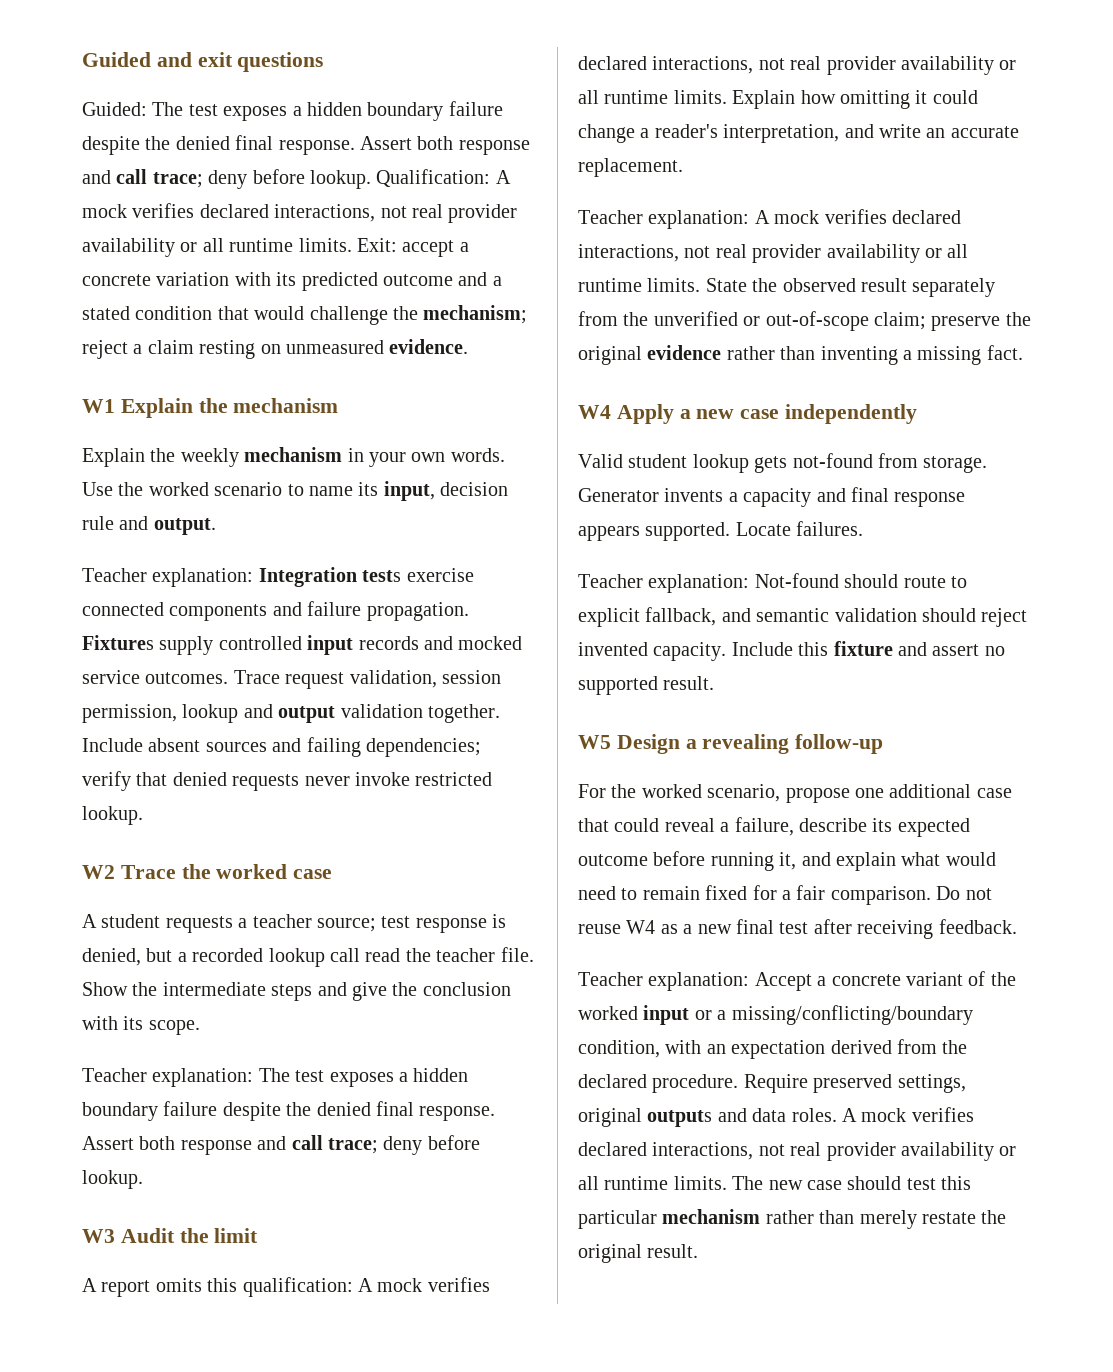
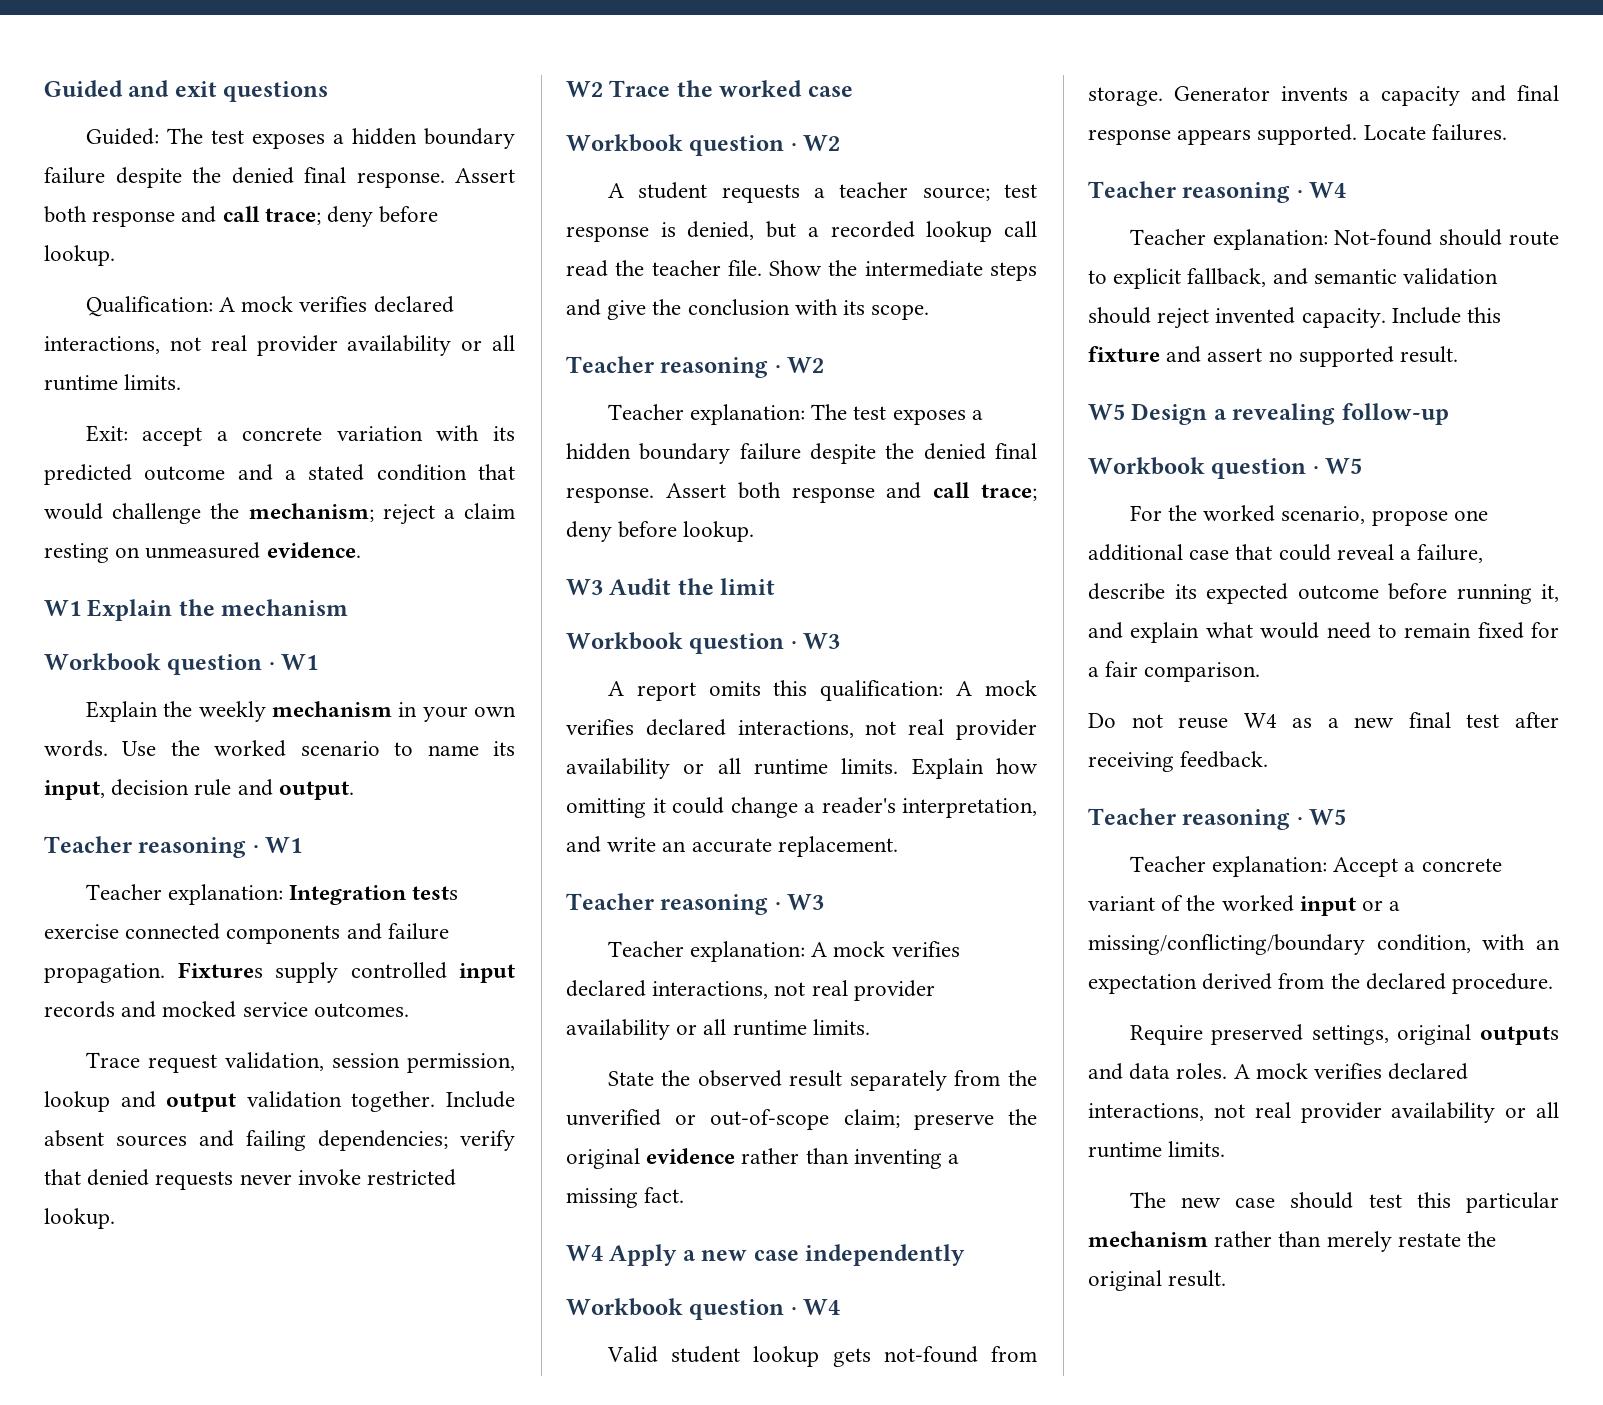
(371, 179) none -> (115, 255) //
(352, 245) none -> (182, 382) //
(339, 405) none -> [44,653,319,675] // Workbook question · W1
(216, 526) none -> [44,836,303,858] // Teacher reasoning · W1
(229, 678) none -> (409, 1010) //
(333, 874) none -> [566,134,841,156] // Workbook question · W2
(200, 1027) none -> [566,356,825,378] // Teacher reasoning · W2
(259, 1235) none -> [566,632,841,654] // Workbook question · W3
(683, 167) none -> [566,893,825,915] // Teacher reasoning · W3
(701, 285) none -> (870, 1027) //
(918, 414) none -> [566,1298,841,1320] // Workbook question · W4
(864, 528) none -> [1088,181,1347,203] // Teacher reasoning · W4
(884, 744) none -> [1088,457,1363,479] // Workbook question · W5
(931, 895) none -> (1261, 672) //
(1017, 926) none -> [1088,808,1347,830] // Teacher reasoning · W5
(739, 1083) none -> (1554, 983) //
(727, 1183) none -> (1226, 1149) //

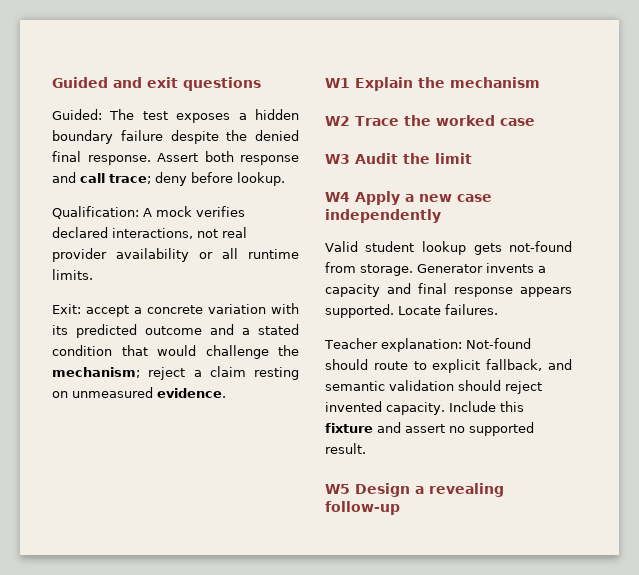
[44,653,319,675] [85,701,516,722] [44,740,515,757] [44,779,354,800] [44,836,303,858] [85,884,459,905] [44,923,449,944] [44,962,515,983] [44,1001,409,1018] [85,1052,515,1073] [44,1091,515,1112] [44,1130,515,1151] [44,1169,457,1190] [44,1208,115,1229] // Workbook question · W1 // Explain the weekly mechanism in your own words. Use the worked scenario to name its input, decision rule and output. // Teacher reasoning · W1 // Teacher explanation: Integration tests exercise connected components and failure propagation. Fixtures supply controlled input records and mocked service outcomes. // Trace request validation, session permission, lookup and output validation together. Include absent sources and failing dependencies; verify that denied requests never invoke restricted lookup. -> (540, 82) none
[566,134,841,156] [607,182,1037,203] [566,221,1037,242] [566,260,1037,281] [566,299,930,320] [566,356,825,378] [607,404,983,425] [566,443,1037,464] [566,482,1037,503] [566,521,755,542] [566,578,776,595] [566,632,841,654] [607,680,1037,701] [566,719,1037,740] [566,758,1038,779] [566,797,1037,818] [566,836,898,857] [566,893,825,915] [607,941,960,962] [566,980,935,1001] [566,1019,870,1040] [607,1070,1037,1091] [566,1109,1037,1130] [566,1148,960,1169] [566,1187,685,1208] Workbook question · W2 // A student requests a teacher source; test response is denied, but a recorded lookup call read the teacher file. Show the intermediate steps and give the conclusion with its scope. // Teacher reasoning · W2 // Teacher explanation: The test exposes a hidden boundary failure despite the denied final response. Assert both response and call trace; deny before lookup. // W3 Audit the limit // Workbook question · W3 // A report omits this qualification: A mock verifies declared interactions, not real provider availability or all runtime limits. Explain how omitting it could change a reader's interpretation, and write an accurate replacement. // Teacher reasoning · W3 // Teacher explanation: A mock verifies declared interactions, not real provider availability or all runtime limits. // State the observed result separately from the unverified or out-of-scope claim; preserve the original evidence rather than inventing a missing fact. -> [325,153,472,164] W3 Audit the limit
[566,1298,841,1320] // Workbook question · W4 -> (441, 216) none
[1088,181,1347,203] // Teacher reasoning · W4 -> (498, 309) none
[1088,457,1363,479] [1129,505,1488,526] [1088,544,1484,563] [1088,583,1559,604] [1088,622,1559,643] [1088,661,1261,682] [1088,712,1559,729] [1088,751,1269,772] [1088,808,1347,830] [1129,856,1502,877] [1088,895,1401,916] [1088,934,1560,955] [1088,973,1554,994] [1129,1024,1559,1045] [1088,1063,1469,1080] [1088,1102,1559,1123] [1088,1141,1226,1158] [1129,1192,1559,1213] [1088,1231,1497,1252] [1088,1270,1227,1291] // Workbook question · W5 // For the worked scenario, propose one additional case that could reveal a failure, describe its expected outcome before running it, and explain what would need to remain fixed for a fair comparison. // Do not reuse W4 as a new final test after receiving feedback. // Teacher reasoning · W5 // Teacher explanation: Accept a concrete variant of the worked input or a missing/conflicting/boundary condition, with an expectation derived from the declared procedure. // Require preserved settings, original outputs and data roles. A mock verifies declared interactions, not real provider availability or all runtime limits. // The new case should test this particular mechanism rather than merely restate the original result. -> (400, 508) none

